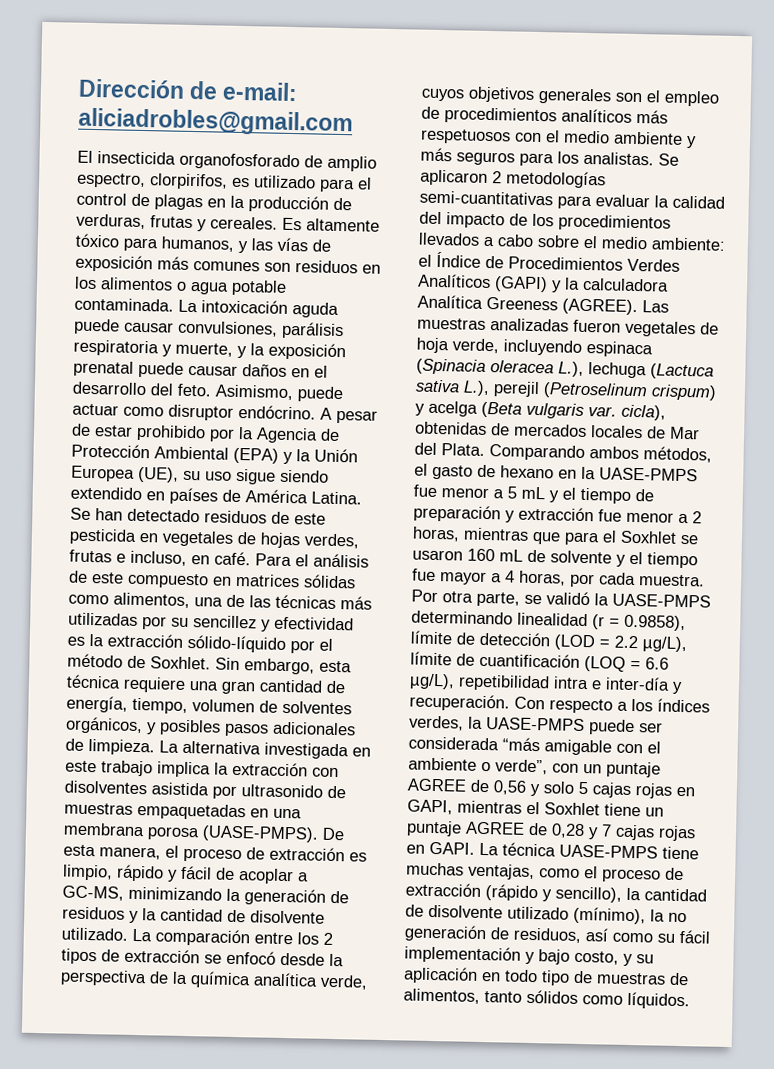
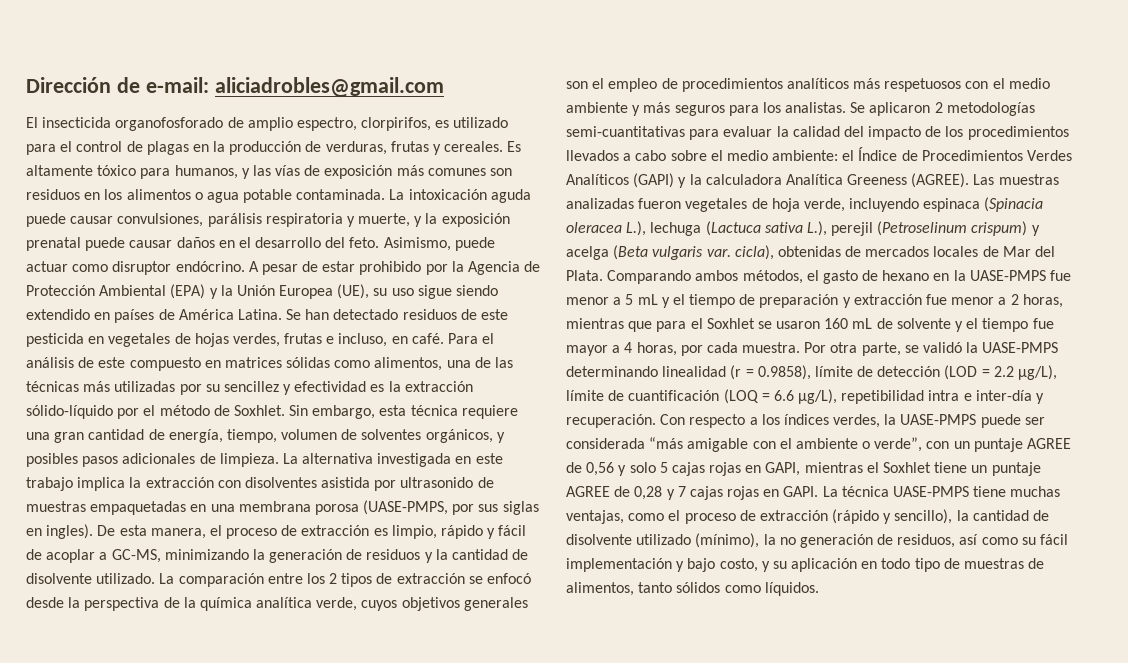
[202,825,319,843] (UASE-PMPS). -> [363,500,539,515] [26,524,94,539] (UASE-PMPS, por sus siglas en ingles).

